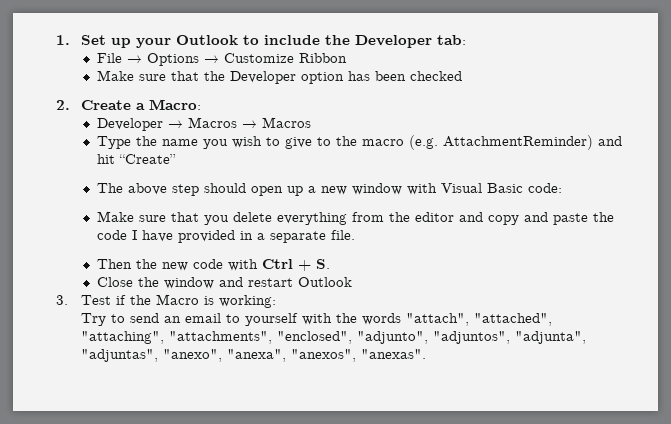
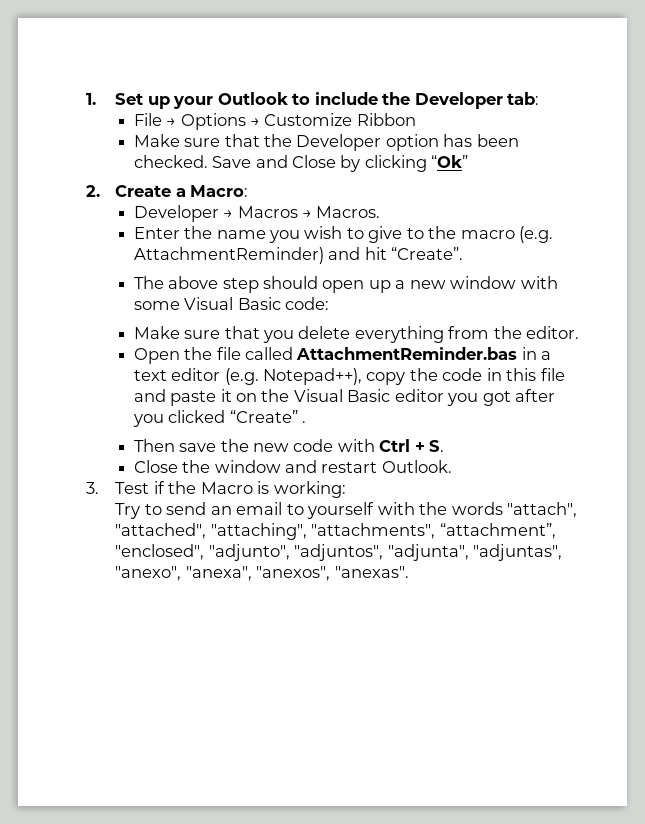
[410,71,463,81] checked -> [133,155,469,172] checked. Save and Close by clicking “Ok”
[262,117,312,128] [97,136,132,149] Macros // Type -> [316,206,381,218] [133,227,180,239] Macros. // Enter
[119,154,177,164] “Create” -> [390,247,463,260] “Create”.
(438, 189) none -> [133,301,180,310] some
[415,212,615,225] [97,230,356,243] editor and copy and paste the code I have provided in a separate file. -> [526,326,580,339] [133,347,552,364] [133,368,565,385] [133,389,556,406] [132,410,306,427] editor. // Open the file called AttachmentReminder.bas in a text editor (e.g. Notepad++), copy the code in this file and paste it on the Visual Basic editor you got after you clicked “Create” .
(133, 264) none -> [179,443,217,452] save
[298,277,353,287] Outlook -> [381,460,452,473] Outlook.
(273, 337) none -> [439,523,556,539] “attachment”,

